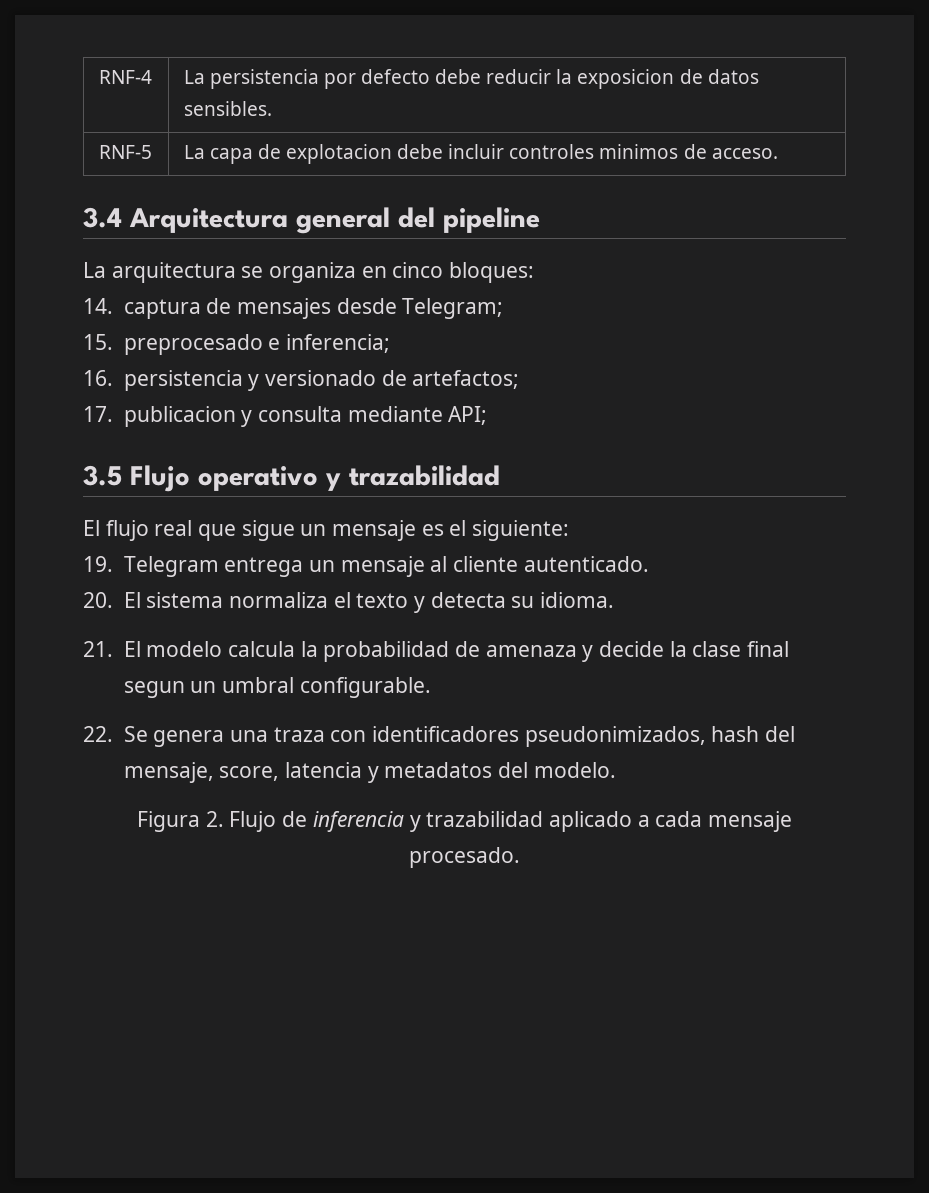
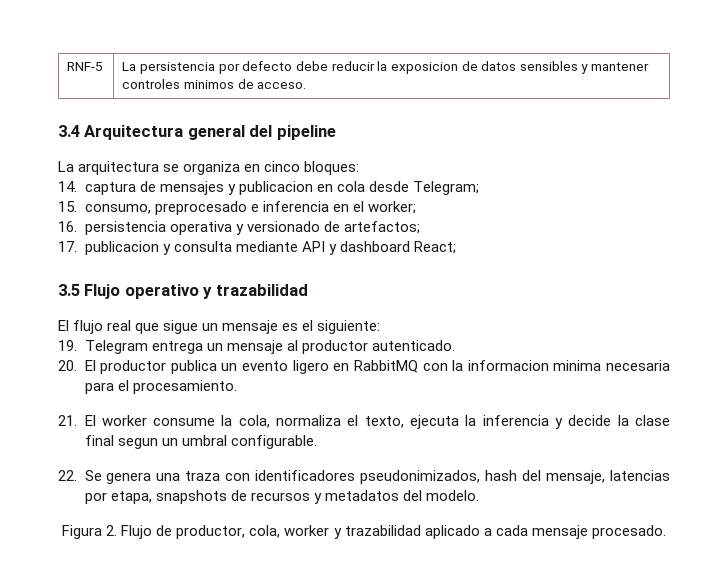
[98,70,152,84] RNF-4 -> [67,62,104,71] RNF-5
[183,101,272,116] [98,145,152,159] [183,144,505,164] sensibles. // RNF-5 | La capa de explotacion debe incluir -> [519,61,650,74] sensibles y mantener
(331, 308) none -> [227,181,365,195] y publicacion en cola
(113, 342) none -> [84,204,151,214] consumo,
[285,334,390,353] inferencia; -> [262,201,416,214] inferencia en el worker;
(243, 380) none -> [169,221,232,235] operativa
[448,406,488,425] API; -> [301,241,456,255] API y dashboard React;
[452,556,518,572] cliente -> [301,340,368,354] productor
[146,592,614,613] [83,641,577,662] sistema normaliza el texto y detecta su idioma. // 21. El modelo calcula la probabilidad de amenaza -> [100,360,670,374] [84,380,237,394] [58,415,549,429] productor publica un evento ligero en RabbitMQ con la informacion minima necesaria para el procesamiento. // 21. El worker consume la cola, normaliza el texto, ejecuta la inferencia
[219,762,362,781] score, latencia -> [610,470,670,481] [84,490,310,504] latencias por etapa, snapshots de recursos
[312,811,404,832] inferencia -> [176,525,330,539] productor, cola, worker

